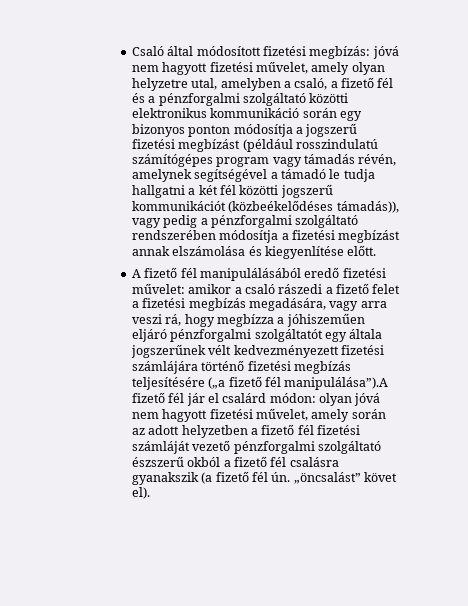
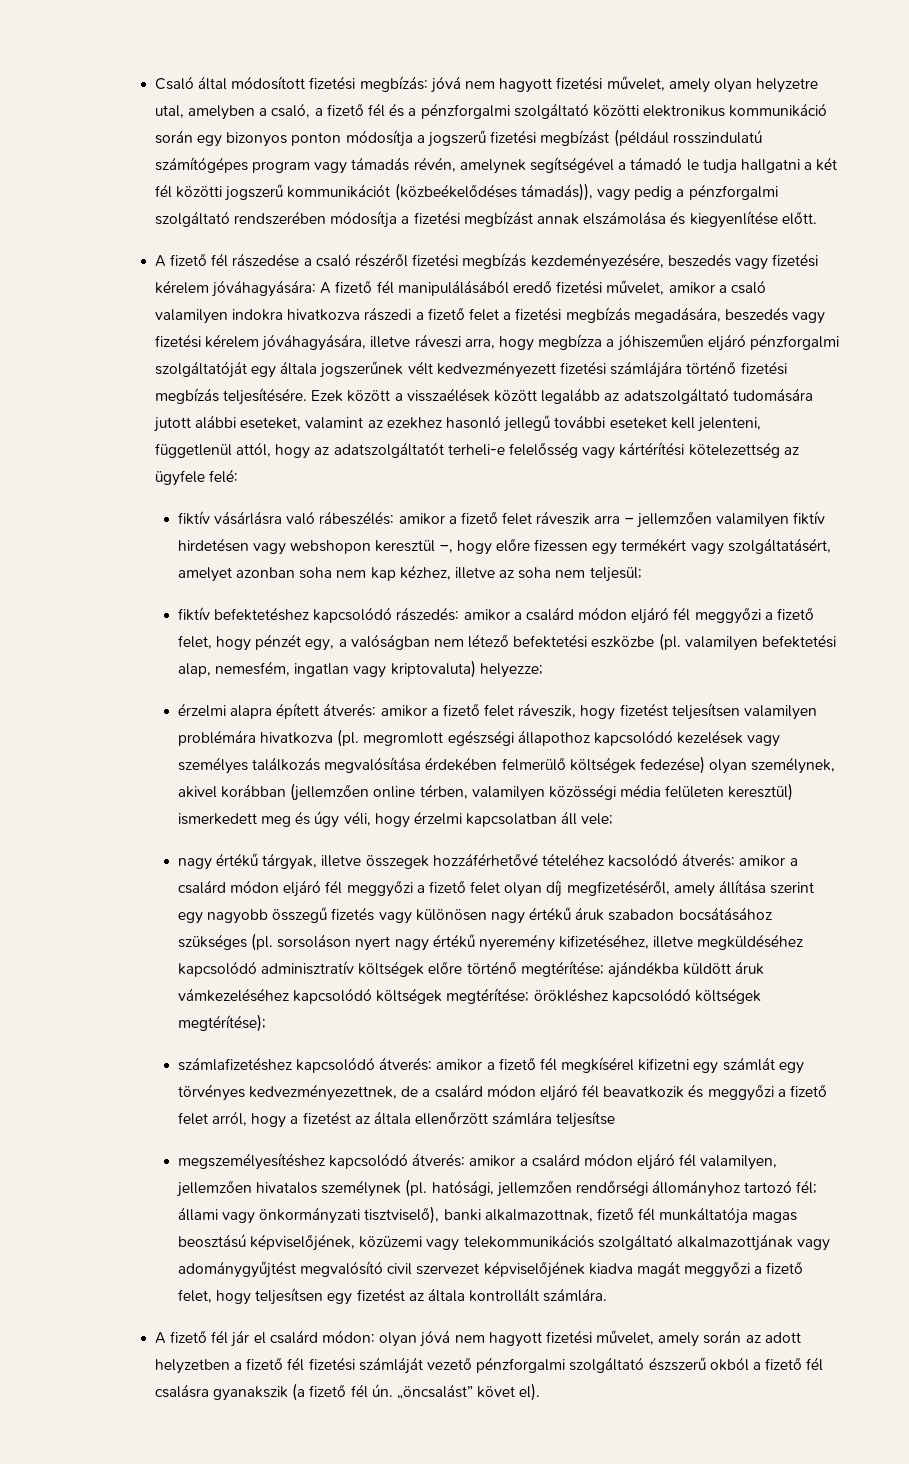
(197, 273) none -> [232,253,819,270] [154,280,394,297] rászedése a csaló részéről fizetési megbízás kezdeményezésére, beszedés vagy fizetési kérelem jóváhagyására: A fizető fél
[131,283,185,294] művelet: -> [606,280,665,295] művelet,
(275, 289) none -> [154,309,361,324] valamilyen indokra hivatkozva
[329,301,387,311] [131,314,182,326] vagy arra veszi rá, -> [724,307,826,324] [154,334,495,351] beszedés vagy fizetési kérelem jóváhagyására, illetve ráveszi arra,
[254,329,323,342] szolgáltatót -> [154,361,247,378] szolgáltatóját
[131,376,389,390] teljesítésére („a fizető fél manipulálása”).A -> [223,388,813,405] [153,415,761,432] [154,442,799,459] [154,469,239,486] [177,511,826,528] [177,538,831,555] [177,565,642,582] [177,607,815,624] [177,633,837,651] [177,660,543,678] [177,703,818,720] [177,729,781,747] [177,756,836,774] [177,783,794,801] [177,811,614,828] [177,853,798,870] [177,880,815,897] [177,907,772,924] [177,933,804,951] [177,961,765,978] [177,988,761,1004] [177,1014,266,1032] [177,1057,804,1074] [177,1084,828,1101] [177,1111,616,1128] [177,1153,778,1170] [176,1179,818,1197] [177,1206,798,1224] [177,1234,831,1251] [177,1261,804,1278] [177,1288,608,1305] [154,1332,166,1344] teljesítésére. Ezek között a visszaélések között legalább az adatszolgáltató tudomására jutott alábbi eseteket, valamint az ezekhez hasonló jellegű további eseteket kell jelenteni, függetlenül attól, hogy az adatszolgáltatót terheli-e felelősség vagy kártérítési kötelezettség az ügyfele felé: // fiktív vásárlásra való rábeszélés: amikor a fizető felet ráveszik arra – jellemzően valamilyen fiktív hirdetésen vagy webshopon keresztül –, hogy előre fizessen egy termékért vagy szolgáltatásért, amelyet azonban soha nem kap kézhez, illetve az soha nem teljesül; // fiktív befektetéshez kapcsolódó rászedés: amikor a csalárd módon eljáró fél meggyőzi a fizető felet, hogy pénzét egy, a valóságban nem létező befektetési eszközbe (pl. valamilyen befektetési alap, nemesfém, ingatlan vagy kriptovaluta) helyezze; // érzelmi alapra épített átverés: amikor a fizető felet ráveszik, hogy fizetést teljesítsen valamilyen problémára hivatkozva (pl. megromlott egészségi állapothoz kapcsolódó kezelések vagy személyes találkozás megvalósítása érdekében felmerülő költségek fedezése) olyan személynek, akivel korábban (jellemzően online térben, valamilyen közösségi média felületen keresztül) ismerkedett meg és úgy véli, hogy érzelmi kapcsolatban áll vele; // nagy értékű tárgyak, illetve összegek hozzáférhetővé tételéhez kacsolódó átverés: amikor a csalárd módon eljáró fél meggyőzi a fizető felet olyan díj megfizetéséről, amely állítása szerint egy nagyobb összegű fizetés vagy különösen nagy értékű áruk szabadon bocsátásához szükséges (pl. sorsoláson nyert nagy értékű nyeremény kifizetéséhez, illetve megküldéséhez kapcsolódó adminisztratív költségek előre történő megtérítése; ajándékba küldött áruk vámkezeléséhez kapcsolódó költségek megtérítése; örökléshez kapcsolódó költségek megtérítése); // számlafizetéshez kapcsolódó átverés: amikor a fizető fél megkísérel kifizetni egy számlát egy törvényes kedvezményezettnek, de a csalárd módon eljáró fél beavatkozik és meggyőzi a fizető felet arról, hogy a fizetést az általa ellenőrzött számlára teljesítse // megszemélyesítéshez kapcsolódó átverés: amikor a csalárd módon eljáró fél valamilyen, jellemzően hivatalos személynek (pl. hatósági, jellemzően rendőrségi állományhoz tartozó fél; állami vagy önkormányzati tisztviselő), banki alkalmazottnak, fizető fél munkáltatója magas beosztású képviselőjének, közüzemi vagy telekommunikációs szolgáltató alkalmazottjának vagy adománygyűjtést megvalósító civil szervezet képviselőjének kiadva magát meggyőzi a fizető felet, hogy teljesítsen egy fizetést az általa kontrollált számlára. // A

